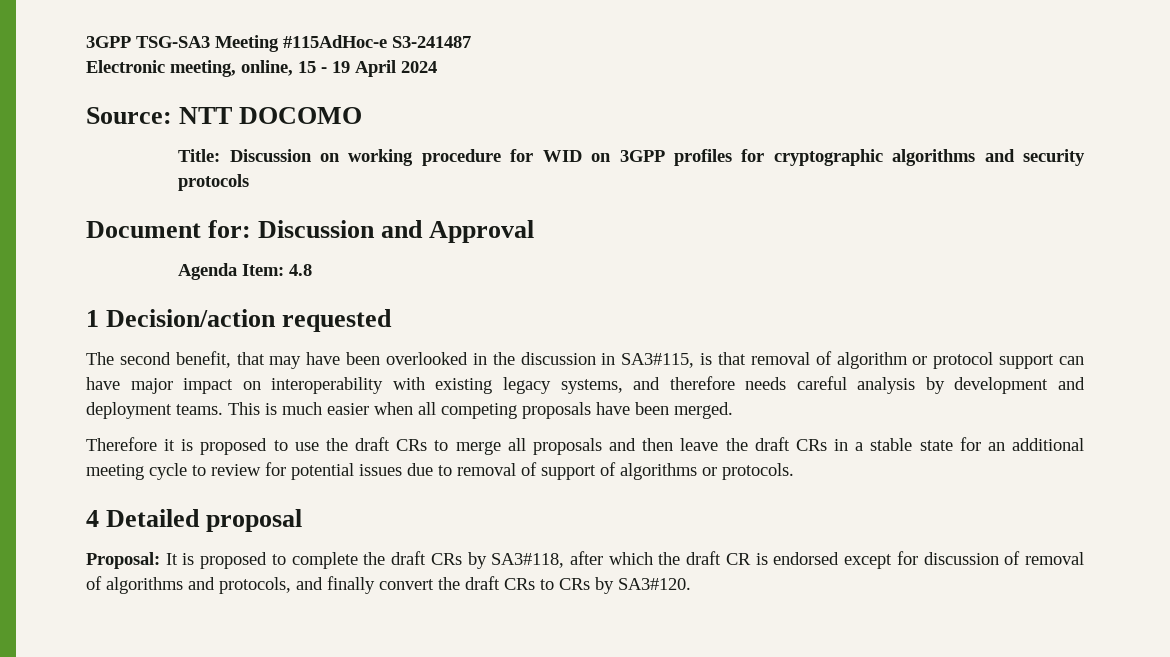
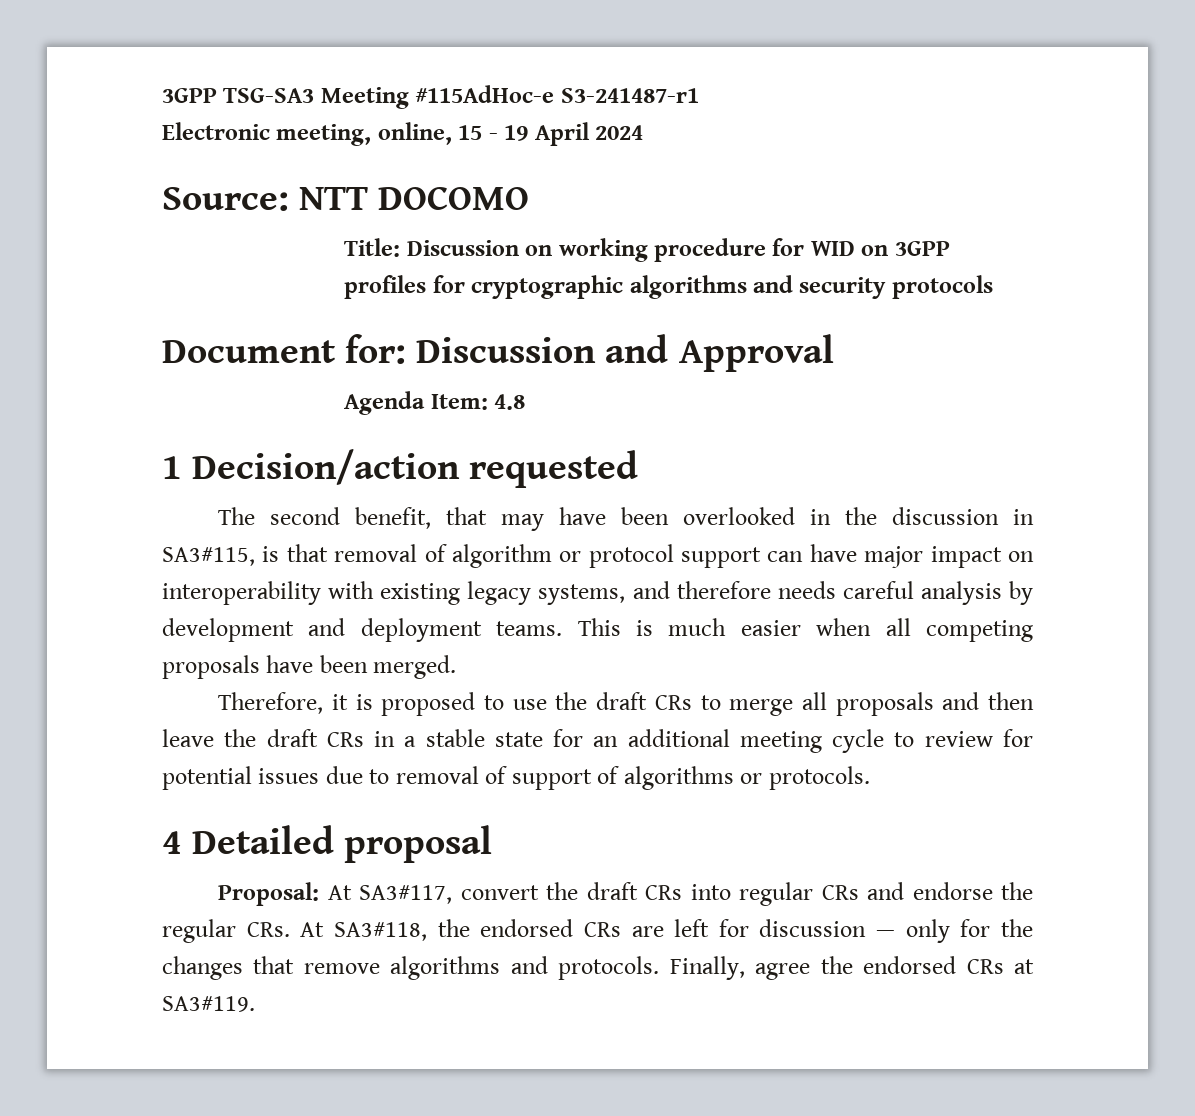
[392,36,471,48] S3-241487 -> [560,88,699,103] S3-241487-r1
[86,437,157,451] Therefore -> [218,692,324,714] Therefore,
[165,551,1085,569] [86,576,691,594] It is proposed to complete the draft CRs by SA3#118, after which the draft CR is endorsed except for discussion of removal of algorithms and protocols, and finally convert the draft CRs to CRs by SA3#120. -> [327,882,1033,906] [162,919,1033,943] [162,956,1034,980] [162,996,255,1012] At SA3#117, convert the draft CRs into regular CRs and endorse the regular CRs. At SA3#118, the endorsed CRs are left for discussion — only for the changes that remove algorithms and protocols. Finally, agree the endorsed CRs at SA3#119.

